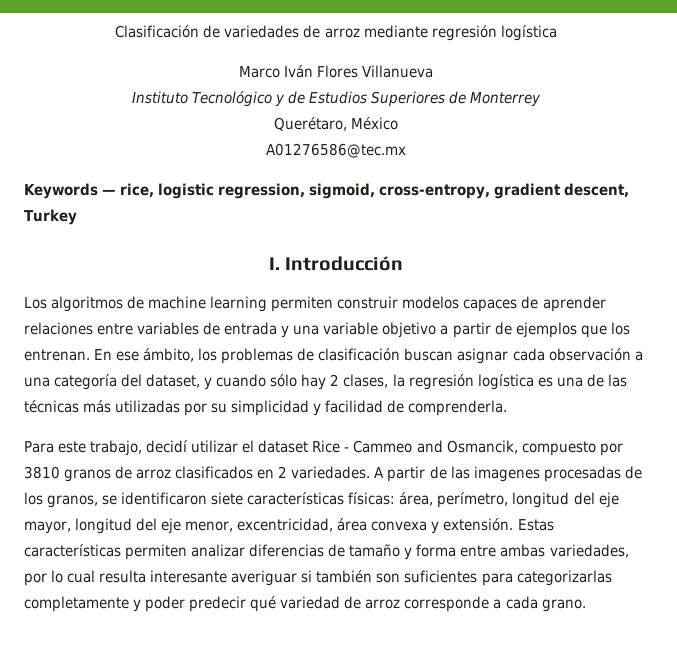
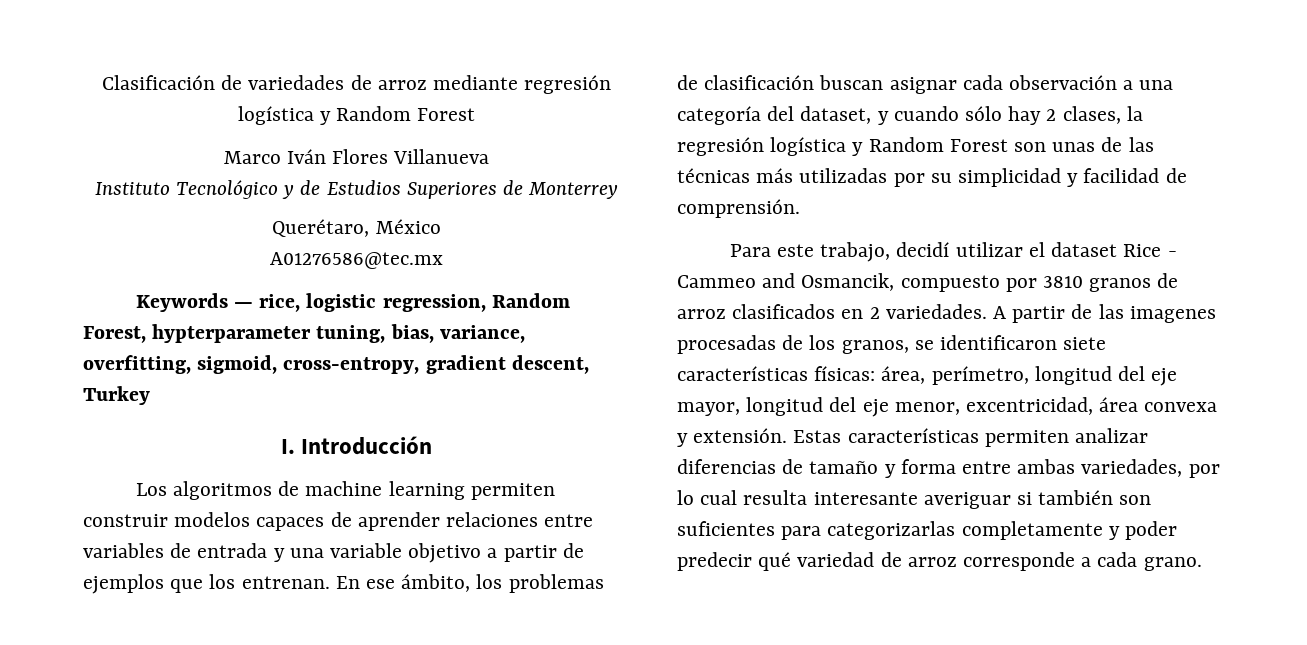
(557, 33) none -> [319,106,476,125] y Random Forest
(306, 191) none -> [491,293,570,308] [83,324,525,343] [83,355,191,374] Random Forest, hypterparameter tuning, bias, variance, overfitting,
[537,377,583,387] es una -> [852,137,1096,156] y Random Forest son unas
[408,400,508,416] comprenderla. -> [677,199,800,218] comprensión.

